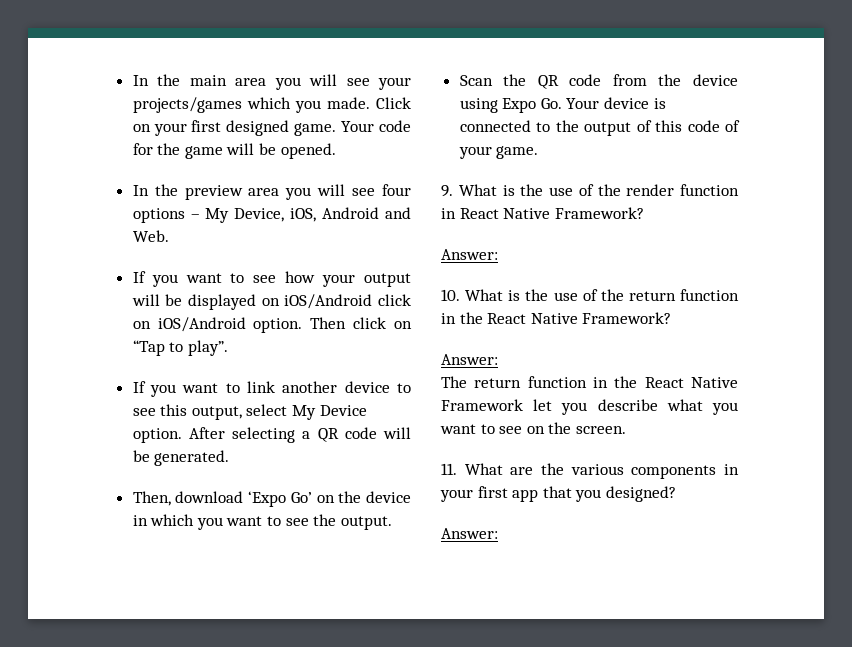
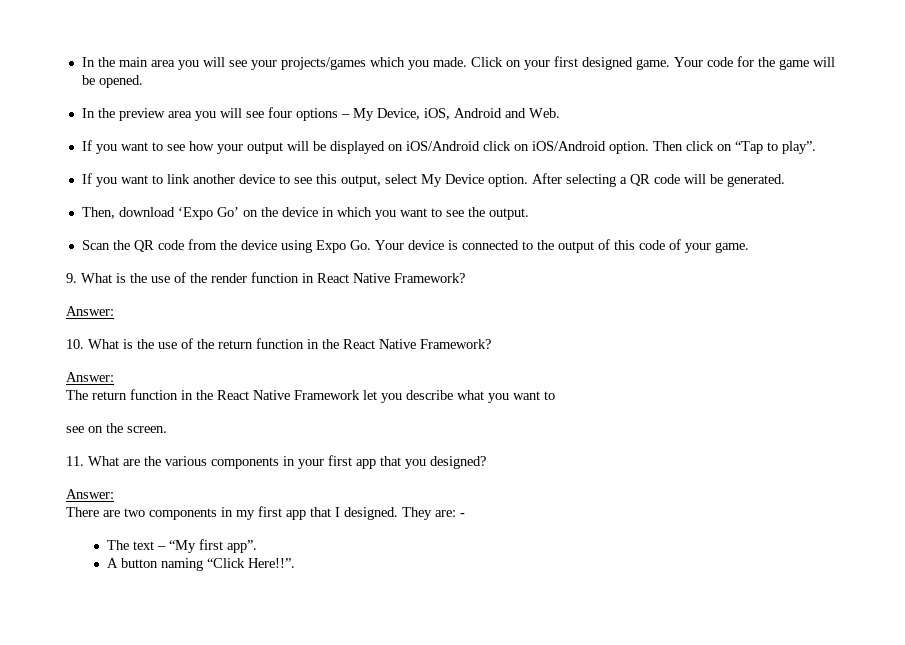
(495, 429) none -> (555, 395) //
(498, 533) none -> [66,506,465,520] [107,539,258,553] [107,558,296,571] // There are two components in my first app that I designed. They are: - // The text – “My first app”. // A button naming “Click Here!!”.

